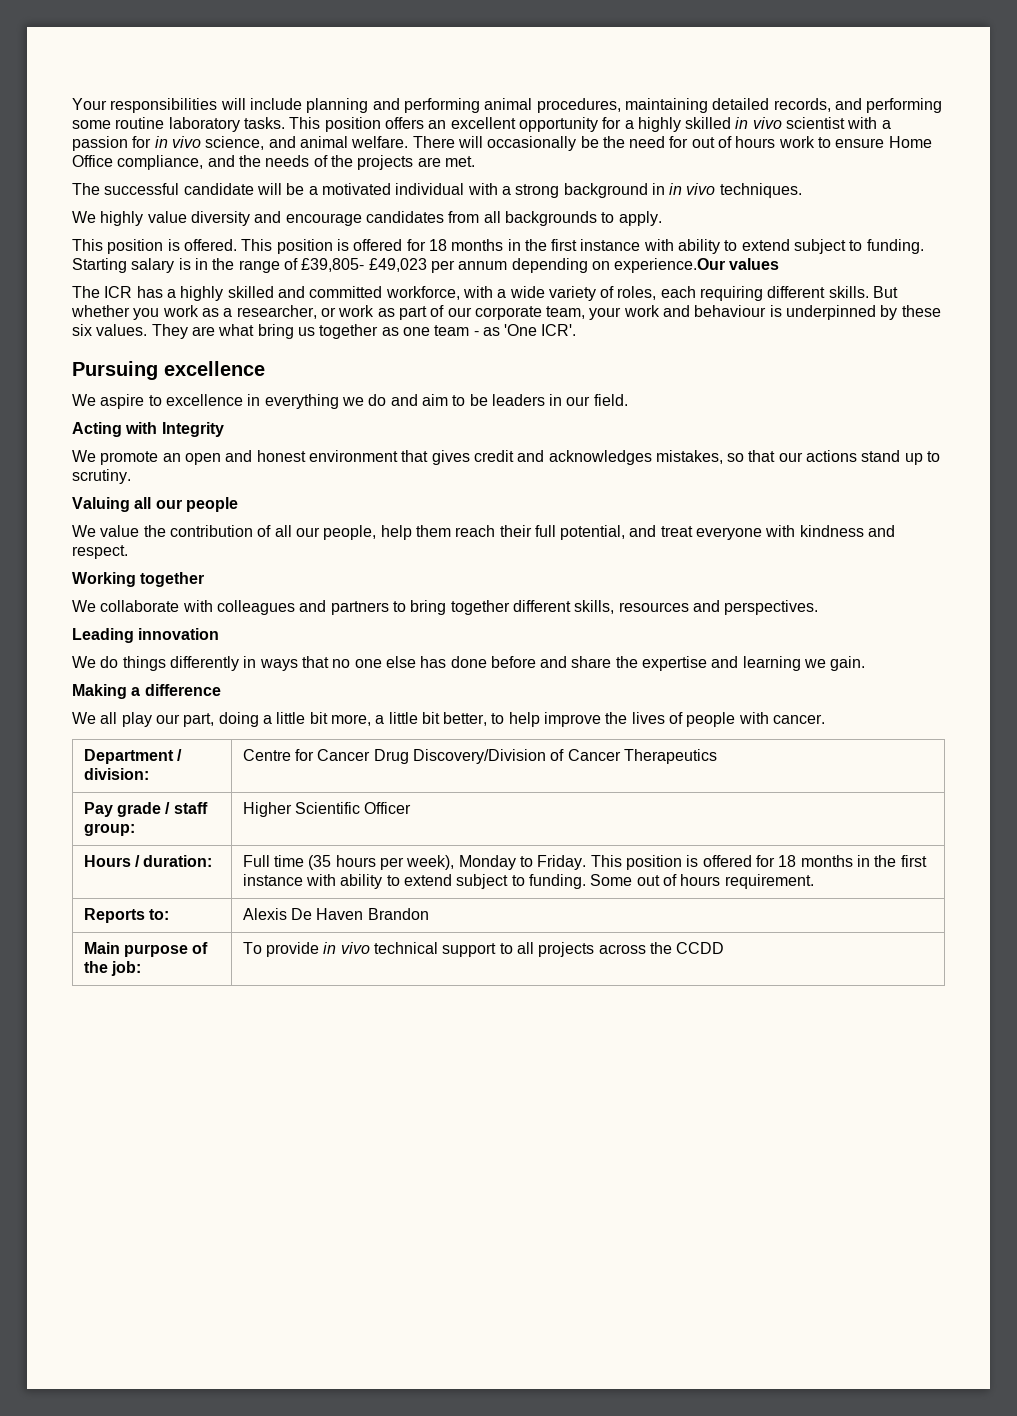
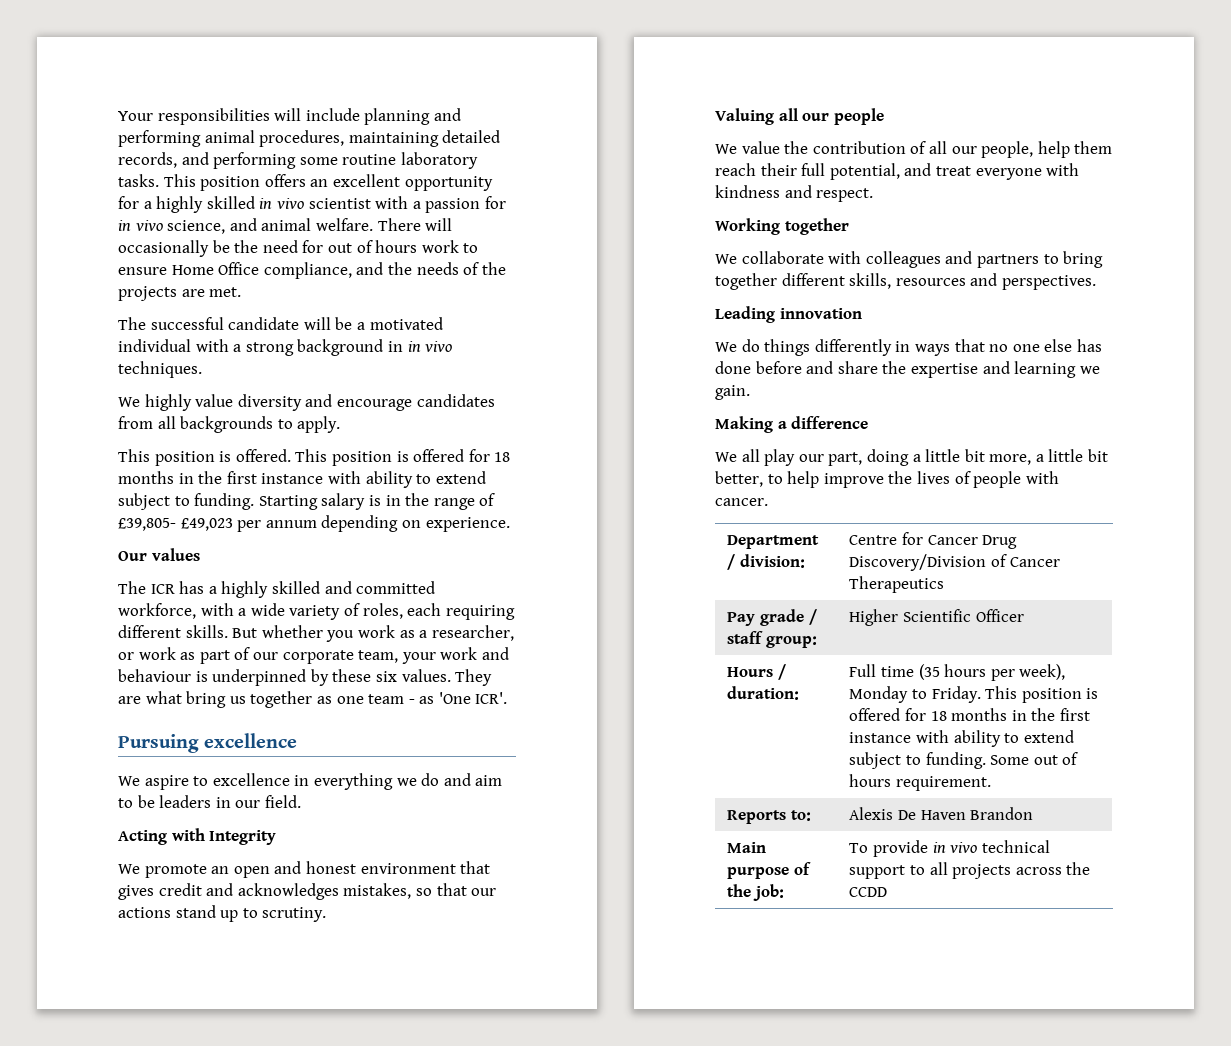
[614,258,726,273] experience.Our -> [425,517,510,532] [118,551,147,561] experience. // Our

